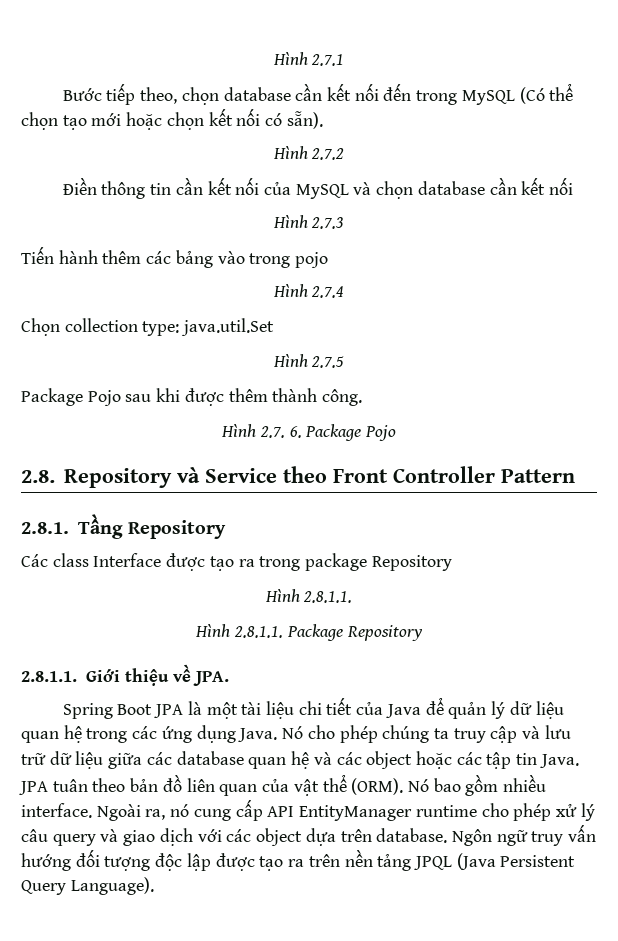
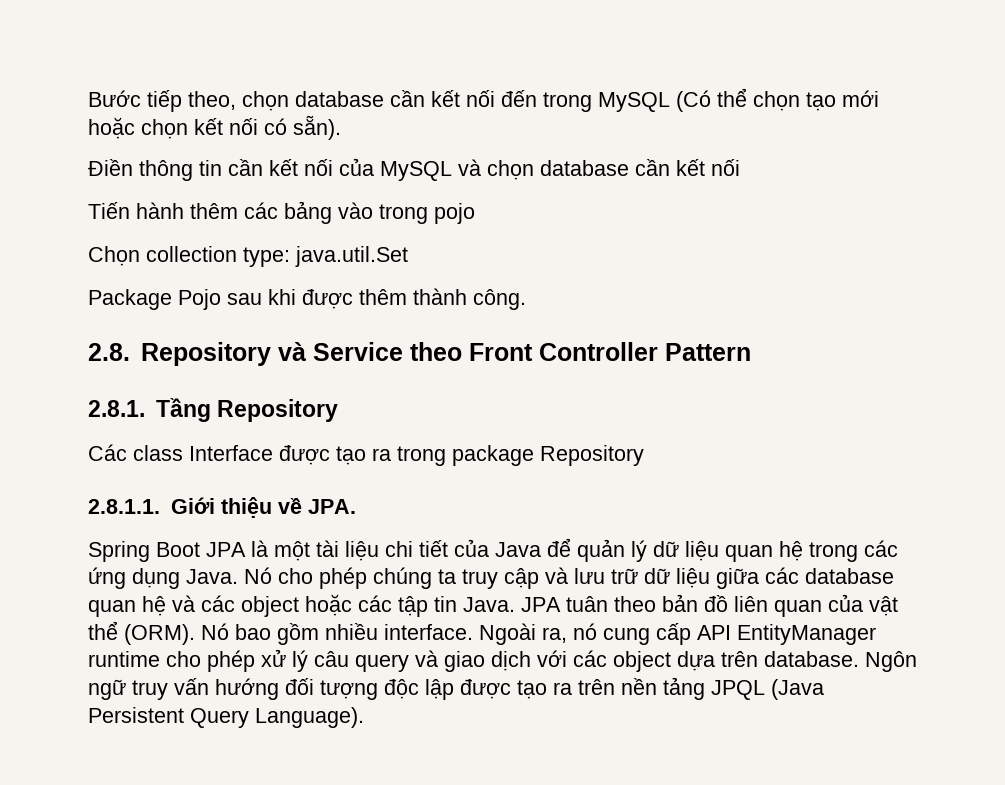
[272,52,345,66] Hình 2.7.1 // -> (88, 98) none
[272,146,345,160] // Hình 2.7.2 -> (341, 127) none
[272,215,345,229] // Hình 2.7.3 -> (740, 167) none
[272,284,345,298] // Hình 2.7.4 -> (475, 213) none
[272,354,345,368] // Hình 2.7.5 -> (408, 256) none
[221,424,396,441] // Hình 2.7. 6. Package Pojo -> (526, 299) none
[264,589,353,603] [195,624,423,641] // Hình 2.8.1.1. // Hình 2.8.1.1. Package Repository -> (644, 455) none

